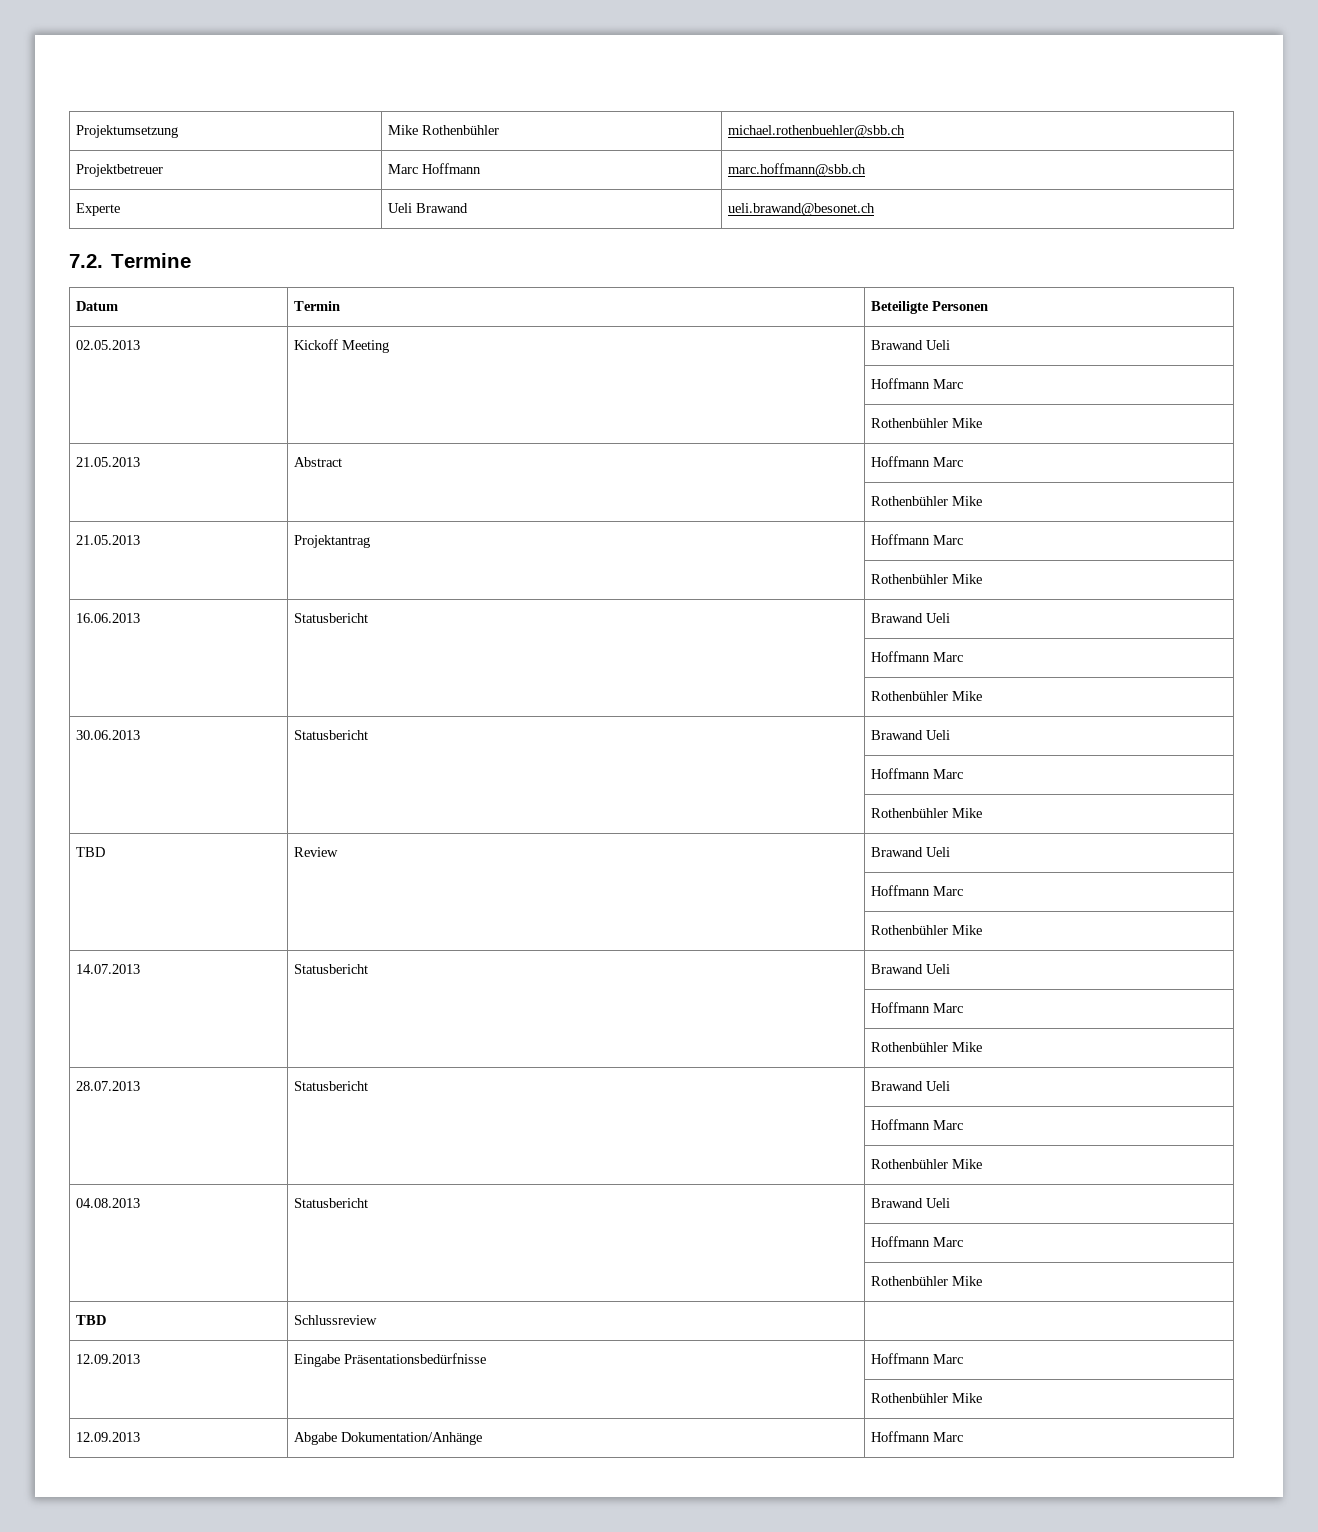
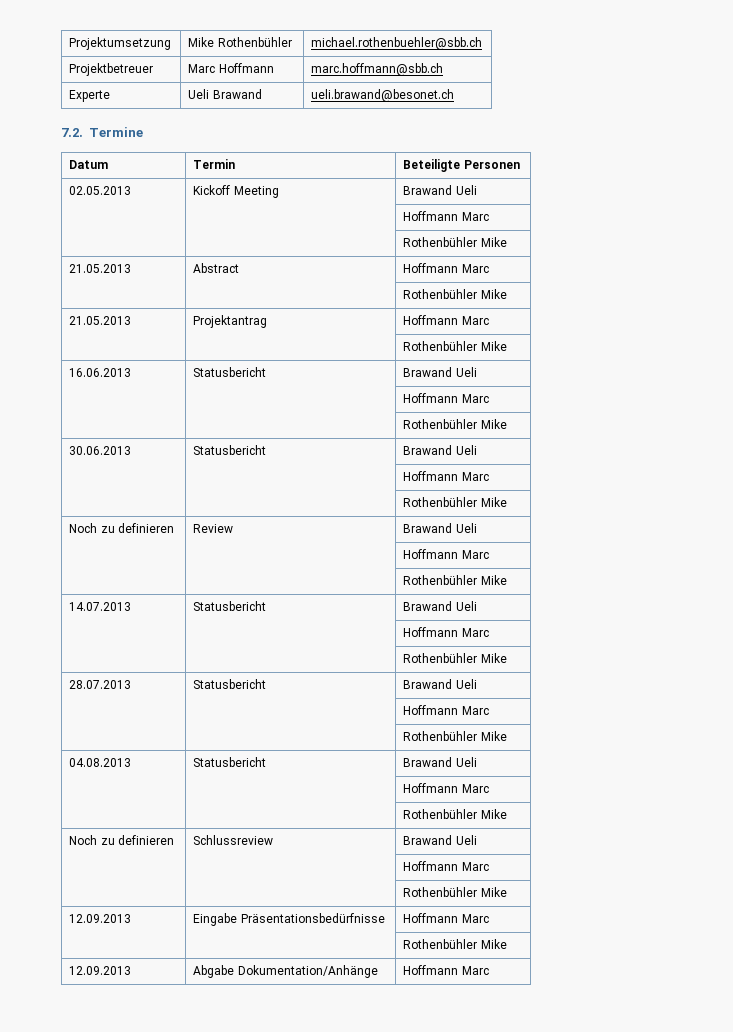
[75,847,105,857] TBD -> [69,523,174,533] Noch zu definieren
[75,1315,106,1325] [293,1315,377,1325] TBD | Schlussreview | -> [69,835,174,845] [193,835,274,845] [403,835,477,845] [403,861,489,871] [403,887,507,897] Noch zu definieren | Schlussreview | Brawand Ueli // | | Hoffmann Marc // | | Rothenbühler Mike

